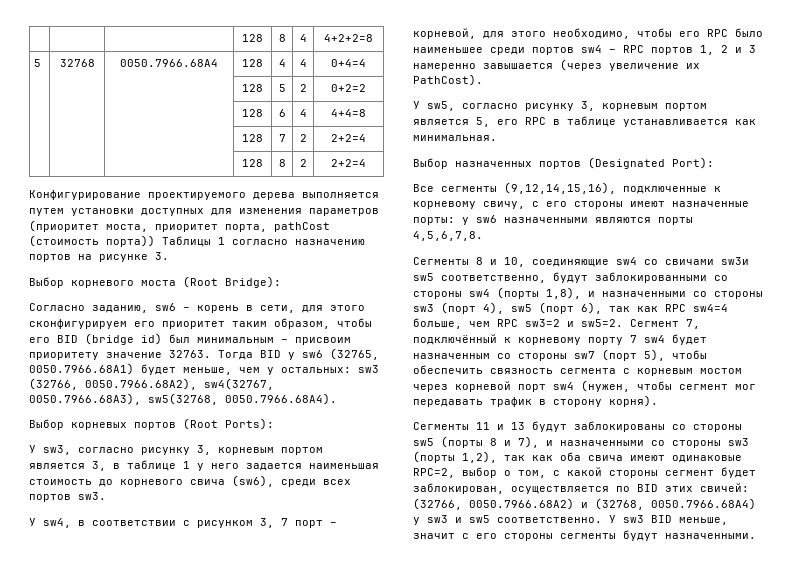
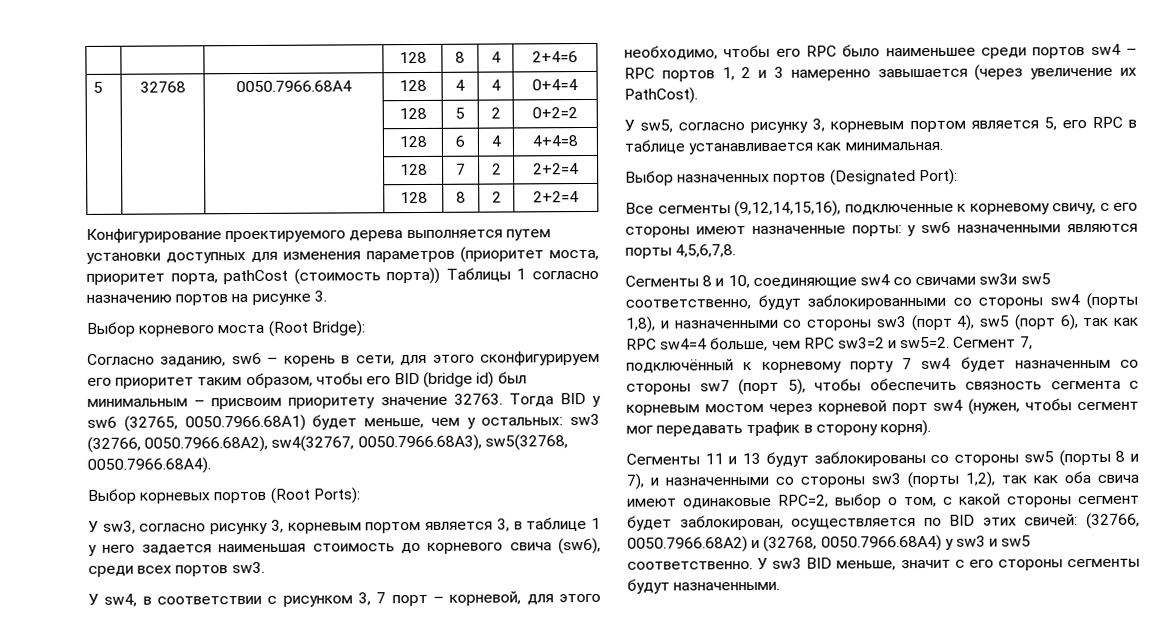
[324,34,373,42] 4+2+2=8 -> [532,51,578,63] 2+4=6

